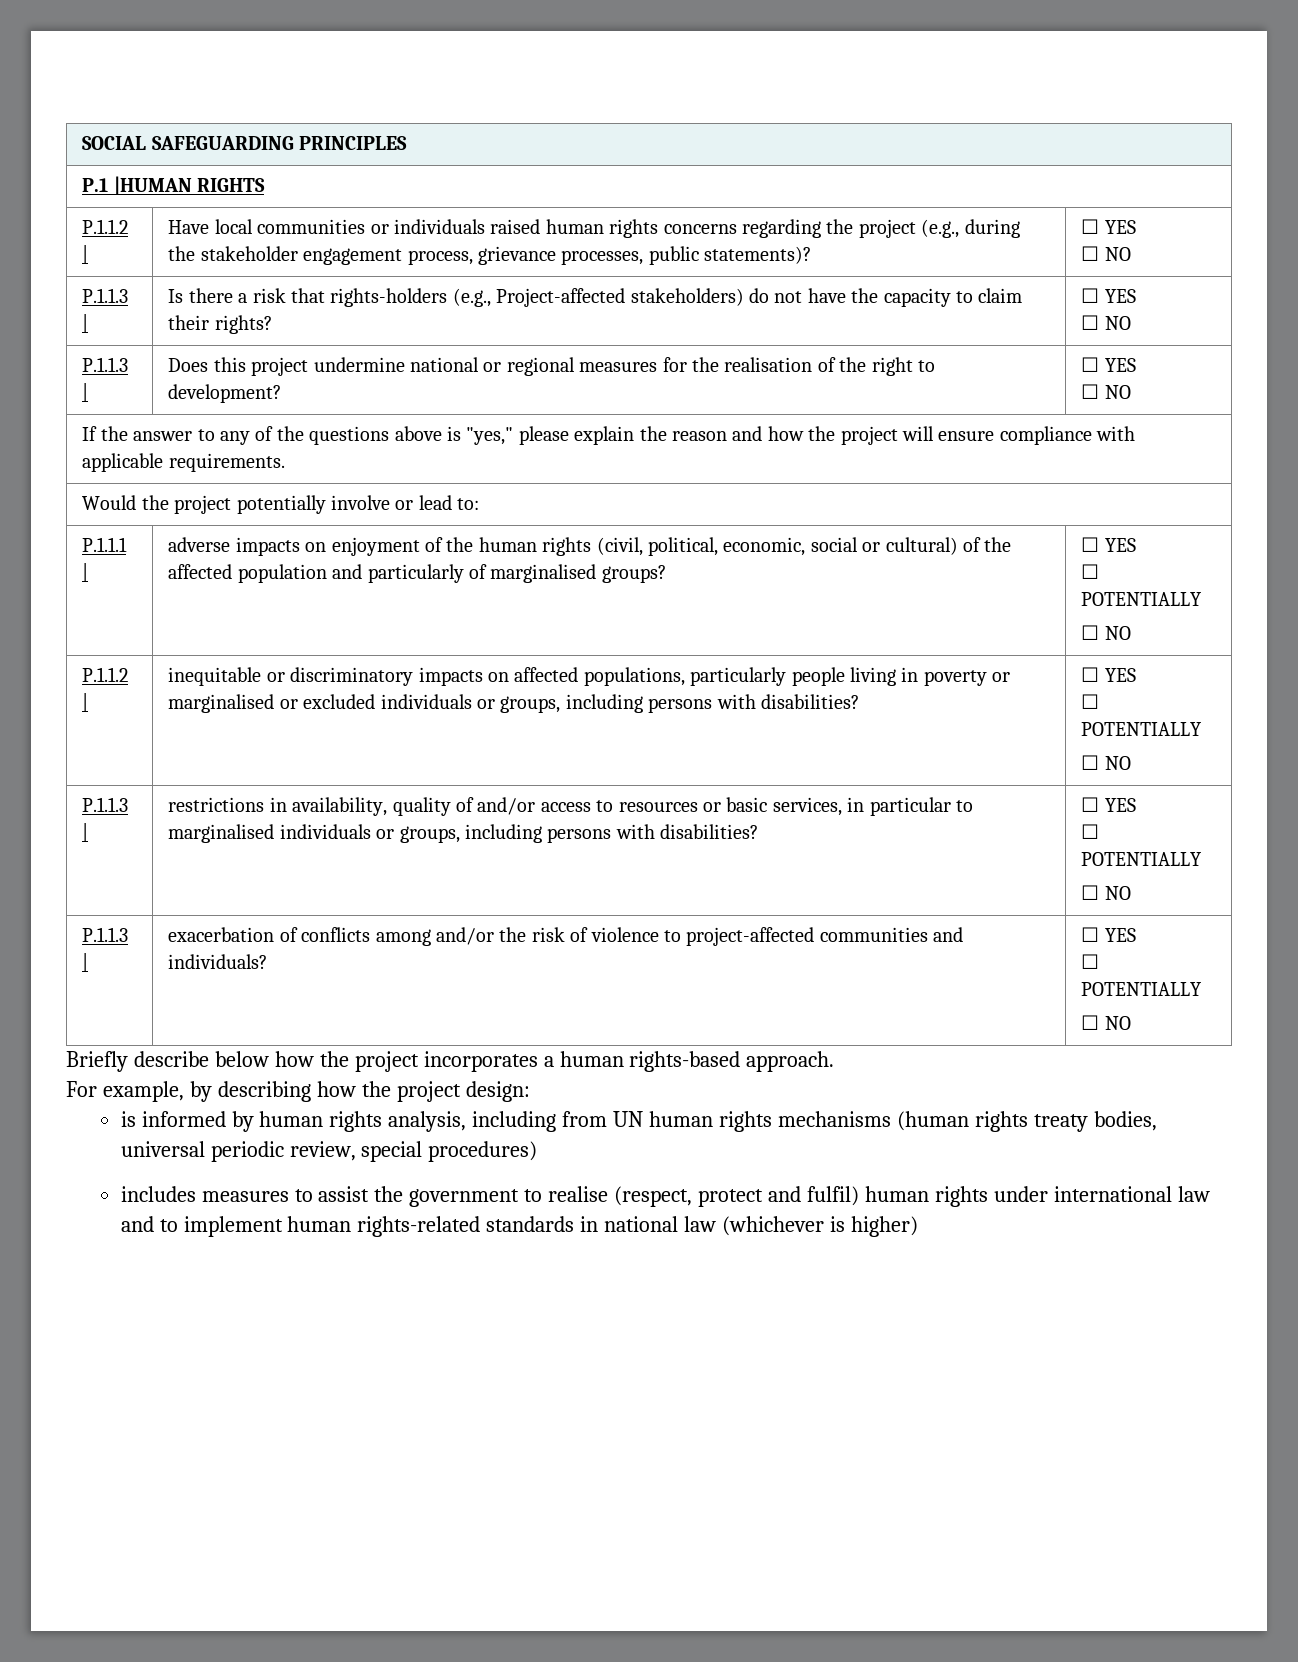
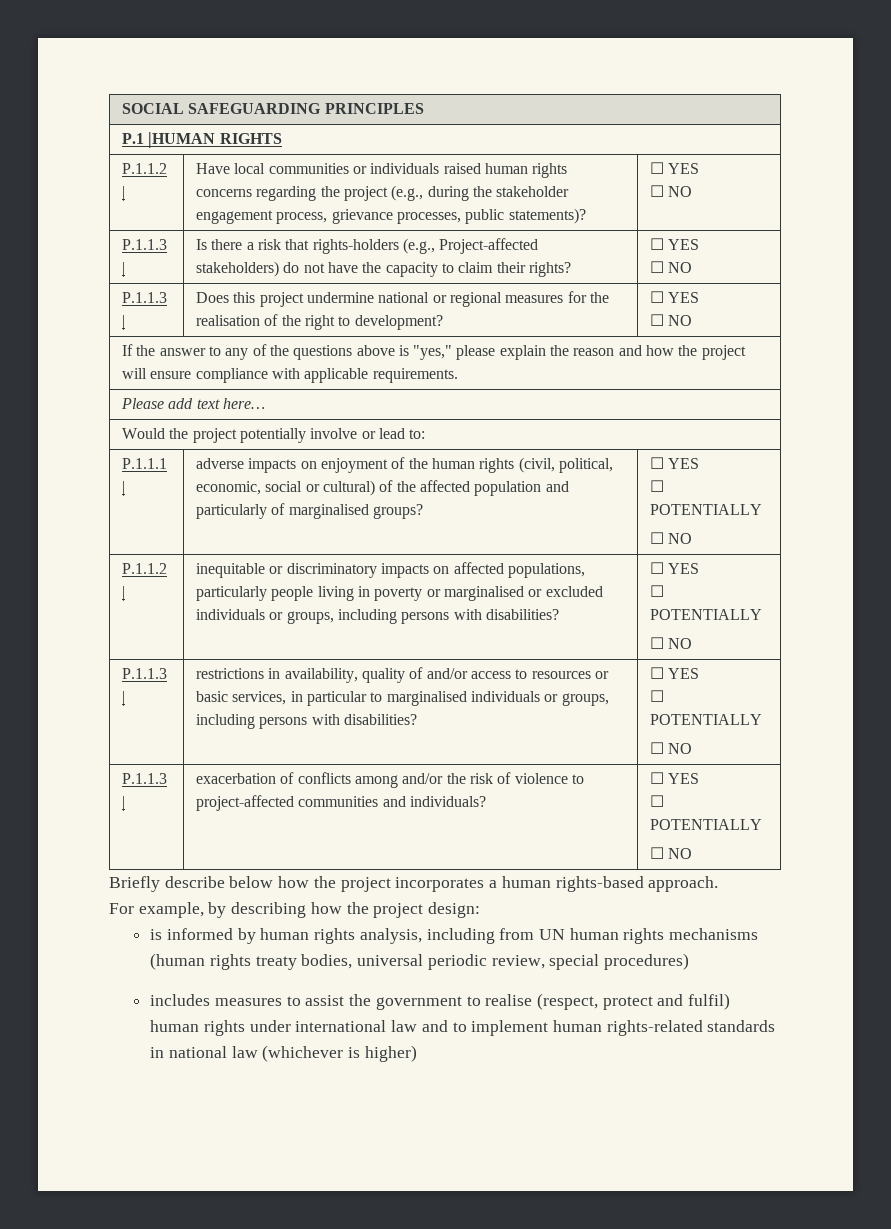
(285, 462) none -> [120,398,265,409] // Please add text here…

